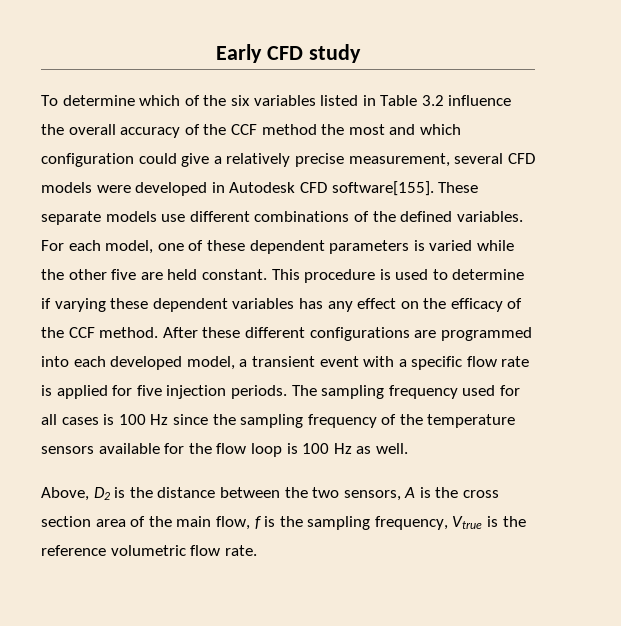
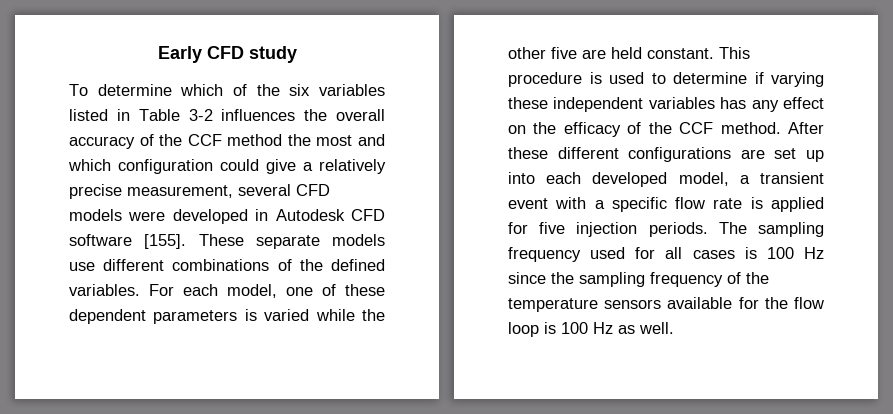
[421,95,512,106] 3.2 influence -> [188,109,296,121] 3-2 influences
[331,181,434,196] software[155]. -> [69,234,187,249] software [155].
[152,298,228,312] dependent -> [553,97,644,112] independent
[440,327,532,341] programmed -> [774,148,824,162] set up
[41,487,500,501] [41,516,526,530] [41,545,257,556] // Above, D2 is the distance between the two sensors, A is the cross section area of the main flow, f is the sampling frequency, Vtrue is the reference volumetric flow rate. -> (674, 328) none

